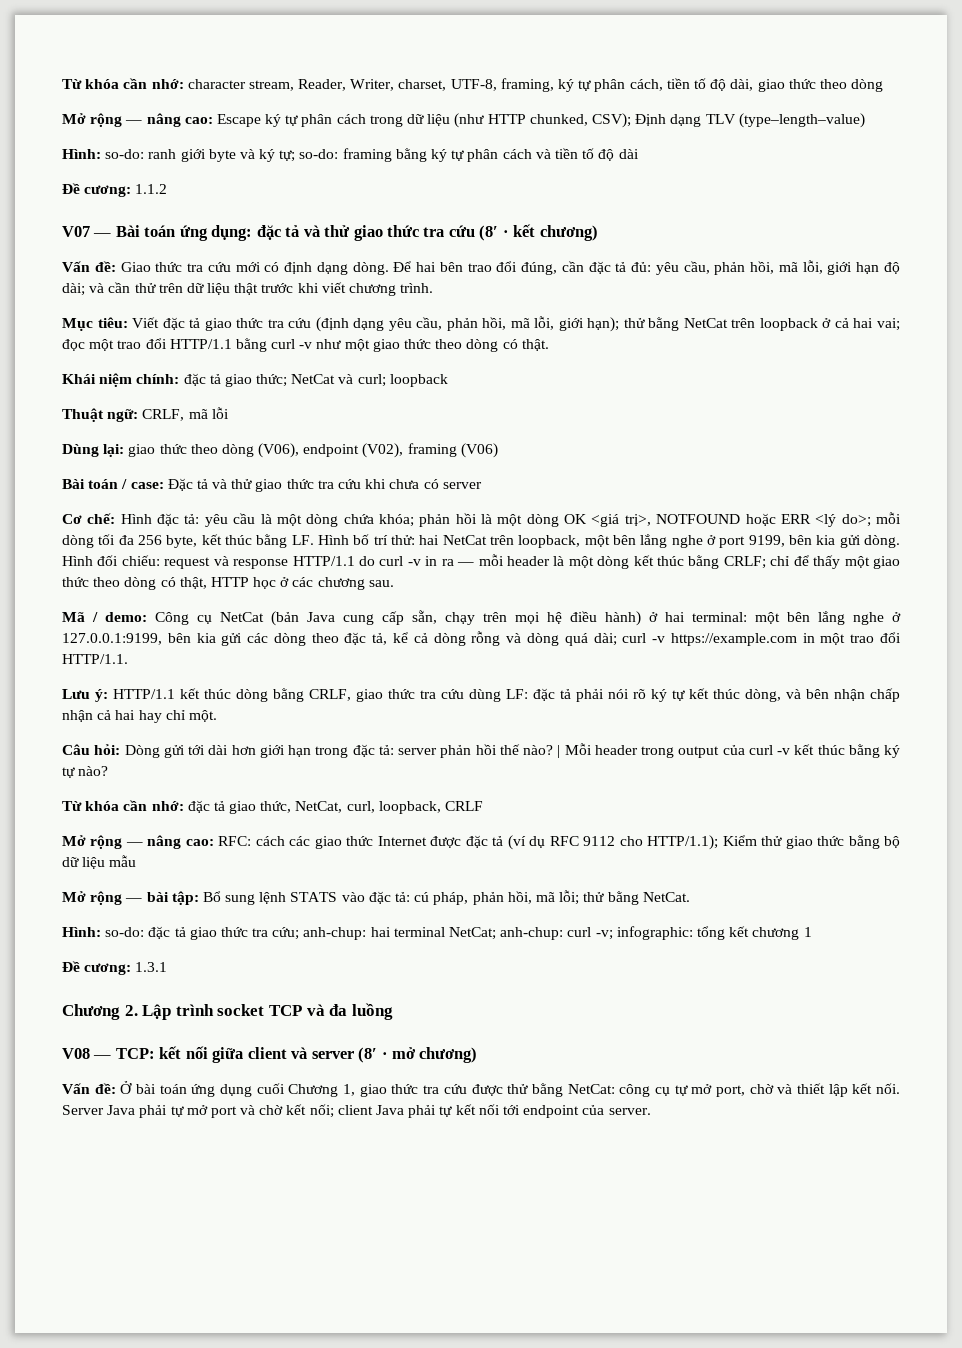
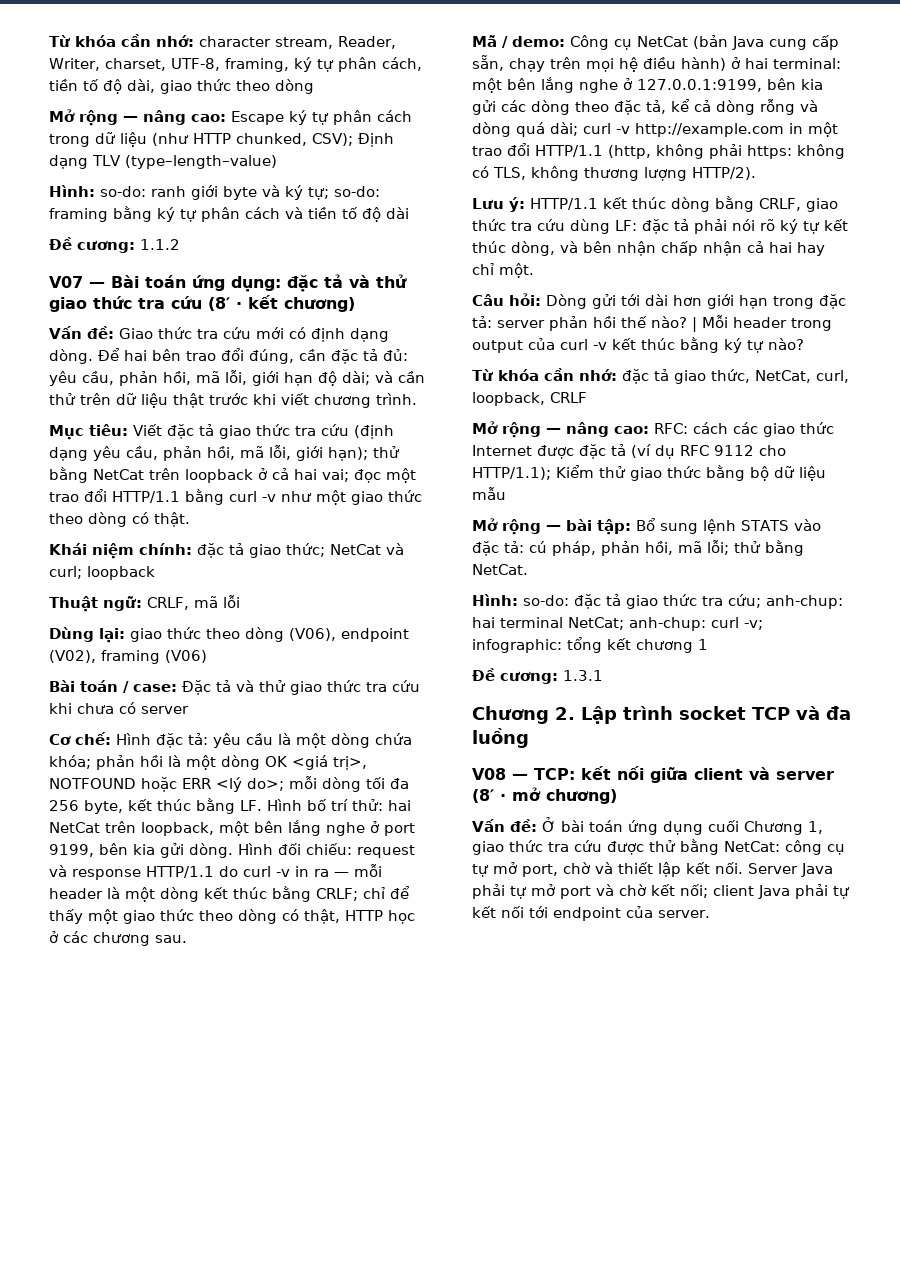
[670,633,797,646] https://example.com -> [635,123,784,137] http://example.com
[62,654,128,664] HTTP/1.1. -> [535,144,845,159] [472,166,756,181] HTTP/1.1 (http, không phải https: không có TLS, không thương lượng HTTP/2).

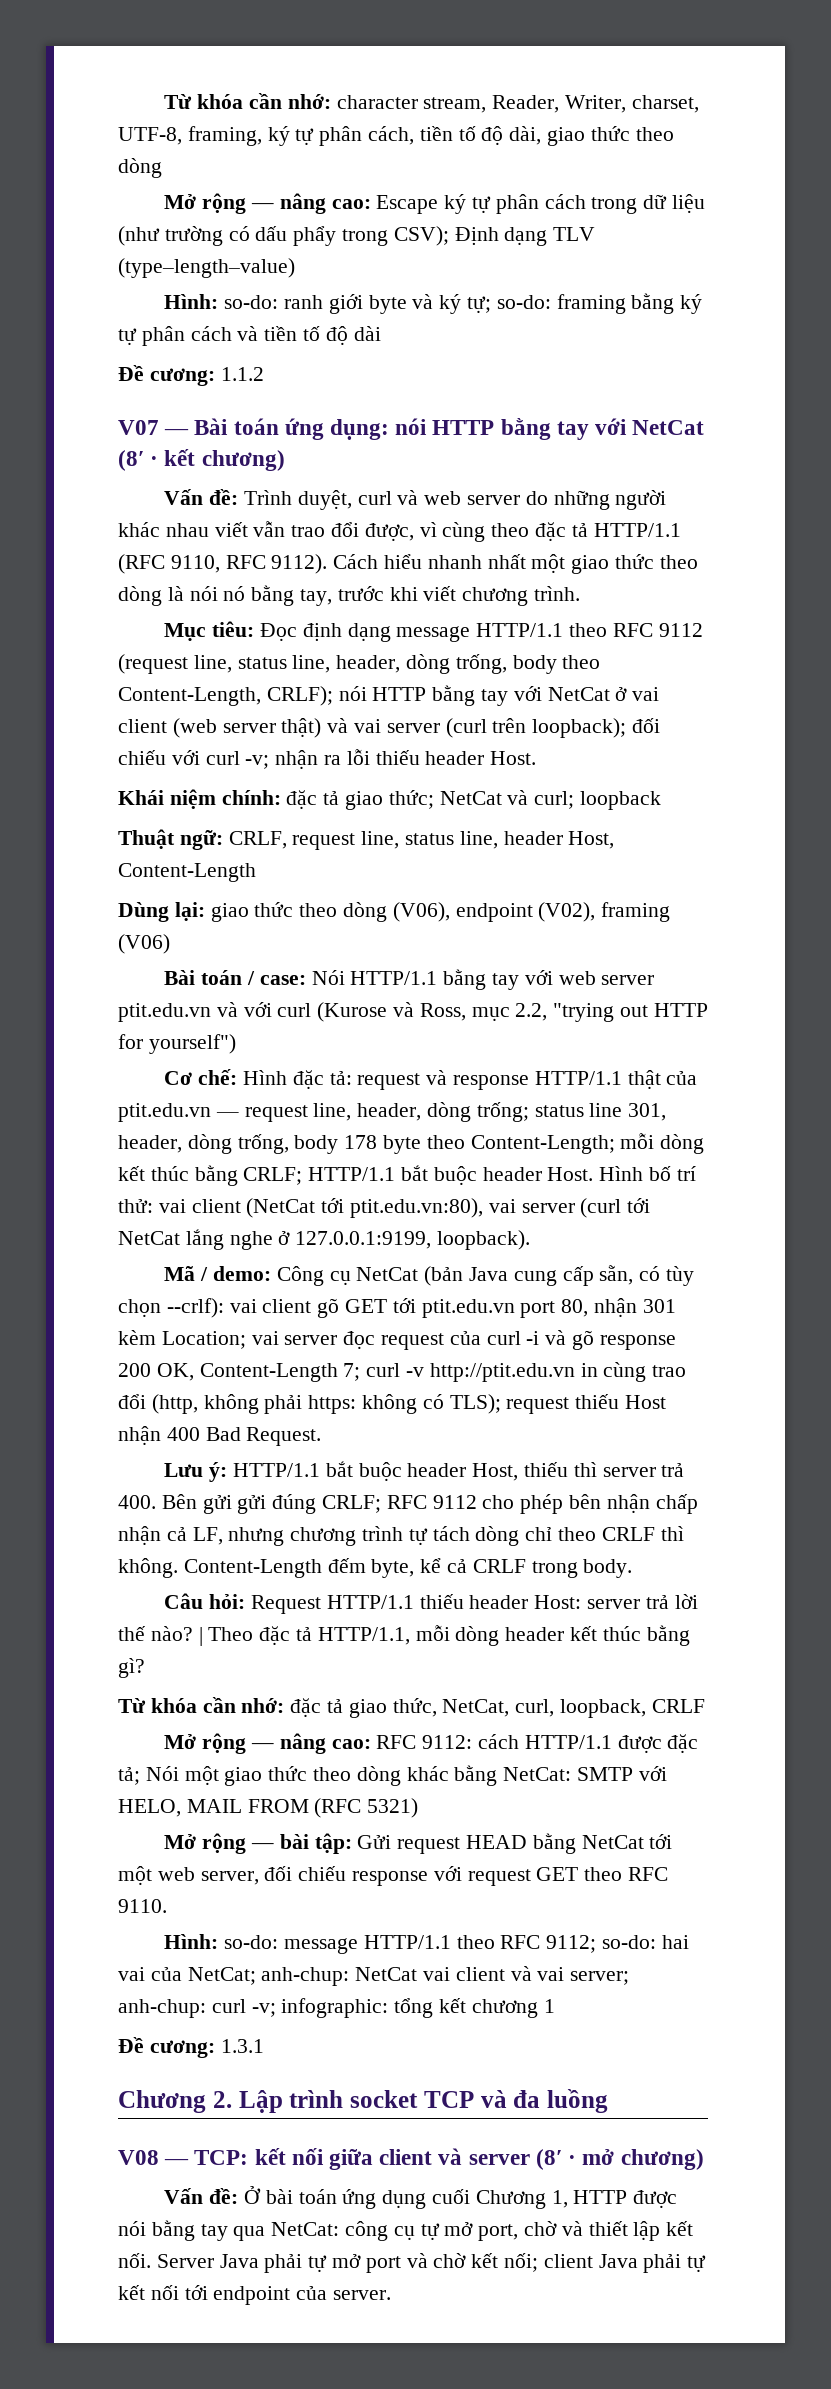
[193,133,307,146] HTTP chunked, -> [164,226,389,246] trường có dấu phẩy trong
[287,274,407,292] [49,296,202,312] đặc tả và thử giao thức tra cứu -> [395,418,705,440] nói HTTP bằng tay với NetCat
[119,327,389,342] [49,348,408,364] [49,370,425,386] [49,393,204,408] Giao thức tra cứu mới có định dạng dòng. Để hai bên trao đổi đúng, cần đặc tả đủ: yêu cầu, phản hồi, mã lỗi, giới hạn độ dài; và cần thử trên dữ liệu thật -> [244,490,667,510] [118,521,681,542] [118,554,698,574] [118,585,333,606] Trình duyệt, curl và web server do những người khác nhau viết vẫn trao đổi được, vì cùng theo đặc tả HTTP/1.1 (RFC 9110, RFC 9112). Cách hiểu nhanh nhất một giao thức theo dòng là nói nó bằng tay,
[133,424,394,439] [49,445,400,461] [49,467,416,483] [49,489,422,505] [49,512,190,527] Viết đặc tả giao thức tra cứu (định dạng yêu cầu, phản hồi, mã lỗi, giới hạn); thử bằng NetCat trên loopback ở cả hai vai; đọc một trao đổi HTTP/1.1 bằng curl -v như một giao thức theo dòng có thật. -> [260,623,703,642] [118,654,601,674] [118,685,660,706] [118,718,661,738] [118,749,537,769] Đọc định dạng message HTTP/1.1 theo RFC 9112 (request line, status line, header, dòng trống, body theo Content-Length, CRLF); nói HTTP bằng tay với NetCat ở vai client (web server thật) và vai server (curl trên loopback); đối chiếu với curl -v; nhận ra lỗi thiếu header Host.
[194,595,240,608] mã lỗi -> [292,831,615,850] [118,863,256,882] request line, status line, header Host, Content-Length
[182,680,420,695] [49,702,189,714] Đặc tả và thử giao thức tra cứu khi chưa có server -> [311,969,655,990] [118,1002,708,1022] [118,1034,236,1054] Nói HTTP/1.1 bằng tay với web server ptit.edu.vn và với curl (Kurose và Ross, mục 2.2, "trying out HTTP for yourself")
[213,733,412,748] [49,755,367,770] [49,776,409,792] [49,798,411,814] [49,820,415,836] [49,843,415,858] [49,864,382,880] [49,887,155,902] yêu cầu là một dòng chứa khóa; phản hồi là một dòng OK <giá trị>, NOTFOUND hoặc ERR <lý do>; mỗi dòng tối đa 256 byte, kết thúc bằng LF. Hình bố trí thử: hai NetCat trên loopback, một bên lắng nghe ở port 9199, bên kia gửi dòng. Hình đối chiếu: request và response HTTP/1.1 do curl -v in ra — mỗi header là một -> [357,1070,698,1090] [118,1102,667,1122] [118,1133,655,1154] request và response HTTP/1.1 thật của ptit.edu.vn — request line, header, dòng trống; status line 301, header, dòng trống, body 178 byte theo Content-Length; mỗi
[363,886,410,899] [49,909,415,924] [49,931,187,946] chỉ để thấy một giao thức theo dòng có thật, HTTP học ở các chương sau. -> [308,1165,696,1185] [118,1198,651,1218] [118,1229,531,1250] HTTP/1.1 bắt buộc header Host. Hình bố trí thử: vai client (NetCat tới ptit.edu.vn:80), vai server (curl tới NetCat lắng nghe ở 127.0.0.1:9199, loopback).
[509,57,841,72] [472,77,823,93] [472,99,818,115] [472,122,838,137] [472,143,603,157] chạy trên mọi hệ điều hành) ở hai terminal: một bên lắng nghe ở 127.0.0.1:9199, bên kia gửi các dòng theo đặc tả, kể cả dòng rỗng và dòng quá dài; curl -v http://example.com in một trao đổi HTTP/1.1 -> [639,1266,695,1286] [118,1298,676,1318] [118,1330,676,1350] [118,1362,687,1382] [118,1394,146,1409] có tùy chọn --crlf): vai client gõ GET tới ptit.edu.vn port 80, nhận 301 kèm Location; vai server đọc request của curl -i và gõ response 200 OK, Content-Length 7; curl -v http://ptit.edu.vn in cùng trao đổi
[493,166,756,181] [472,196,838,212] [472,219,848,234] [472,241,578,256] TLS, không thương lượng HTTP/2). // Lưu ý: HTTP/1.1 kết thúc dòng bằng CRLF, giao thức tra cứu dùng LF: đặc tả phải nói rõ ký tự kết thúc dòng, và -> [449,1394,667,1414] [118,1426,322,1446] [164,1461,685,1482] [118,1494,564,1514] TLS); request thiếu Host nhận 400 Bad Request. // Lưu ý: HTTP/1.1 bắt buộc header Host, thiếu thì server trả 400. Bên gửi gửi đúng CRLF; RFC 9112 cho phép
[769,242,825,256] [472,263,534,278] [472,293,846,309] [472,315,832,332] [472,337,804,353] hai hay chỉ một. // Câu hỏi: Dòng gửi tới dài hơn giới hạn trong đặc tả: server phản hồi thế nào? | Mỗi header trong output của curl -v kết thúc bằng ký tự nào? -> [192,1526,684,1546] [118,1558,633,1578] [164,1593,698,1614] [118,1625,690,1646] [118,1658,145,1678] LF, nhưng chương trình tự tách dòng chỉ theo CRLF thì không. Content-Length đếm byte, kể cả CRLF trong body. // Câu hỏi: Request HTTP/1.1 thiếu header Host: server trả lời thế nào? | Theo đặc tả HTTP/1.1, mỗi dòng header kết thúc bằng gì?
[654,422,834,437] [472,444,786,459] [472,465,826,481] [472,487,506,500] RFC: cách các giao thức Internet được đặc tả (ví dụ RFC 9112 cho HTTP/1.1); Kiểm thử giao thức bằng bộ dữ liệu mẫu -> [376,1734,699,1753] [118,1765,667,1786] [118,1798,419,1818] RFC 9112: cách HTTP/1.1 được đặc tả; Nói một giao thức theo dòng khác bằng NetCat: SMTP với HELO, MAIL FROM (RFC 5321)
[636,518,821,534] [472,540,804,556] [472,564,528,575] [472,594,843,609] [472,617,624,630] Bổ sung lệnh STATS vào đặc tả: cú pháp, phản hồi, mã lỗi; thử bằng NetCat. // Hình: so-do: đặc tả giao thức tra cứu; anh-chup: hai terminal NetCat; -> [357,1833,673,1854] [118,1866,669,1886] [118,1899,167,1913] [164,1934,689,1954] [118,1966,630,1986] Gửi request HEAD bằng NetCat tới một web server, đối chiếu response với request GET theo RFC 9110. // Hình: so-do: message HTTP/1.1 theo RFC 9112; so-do: hai vai của NetCat; anh-chup: NetCat vai client và vai server;
[472,839,719,855] giao thức tra cứu được thử bằng -> [573,2190,678,2208] [118,2220,266,2241] HTTP được nói bằng tay qua

